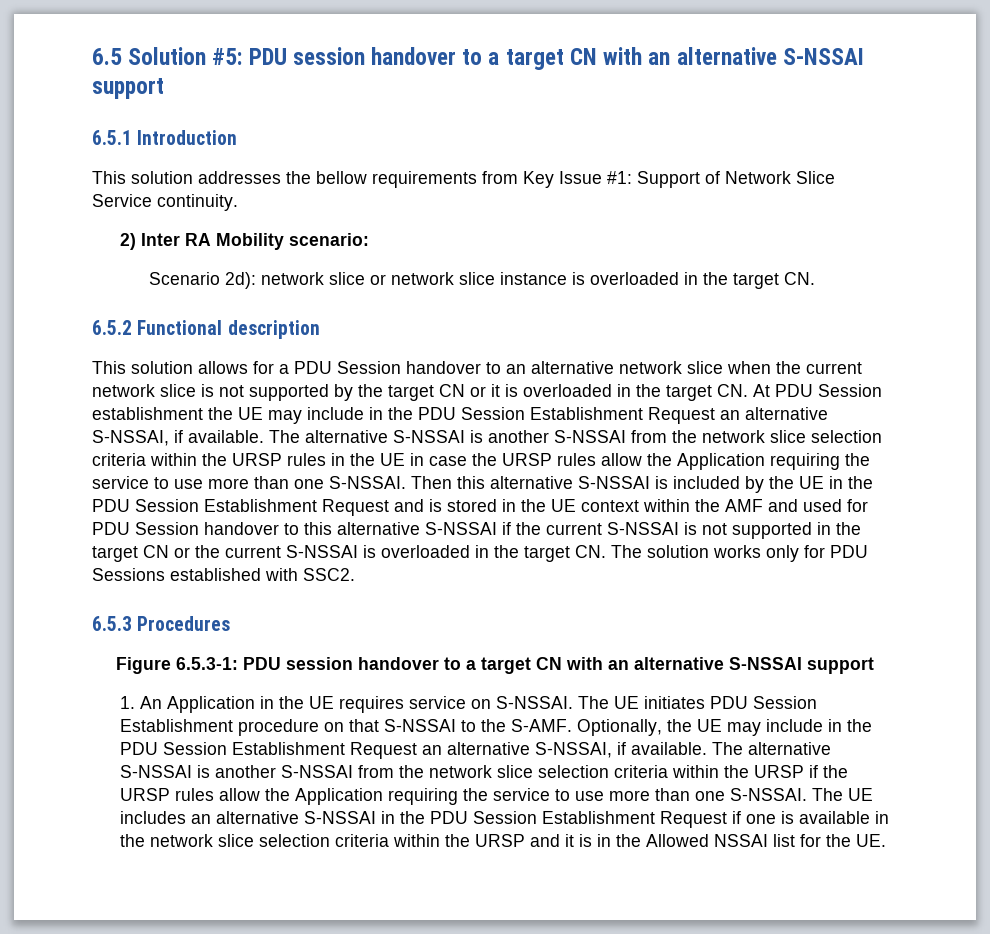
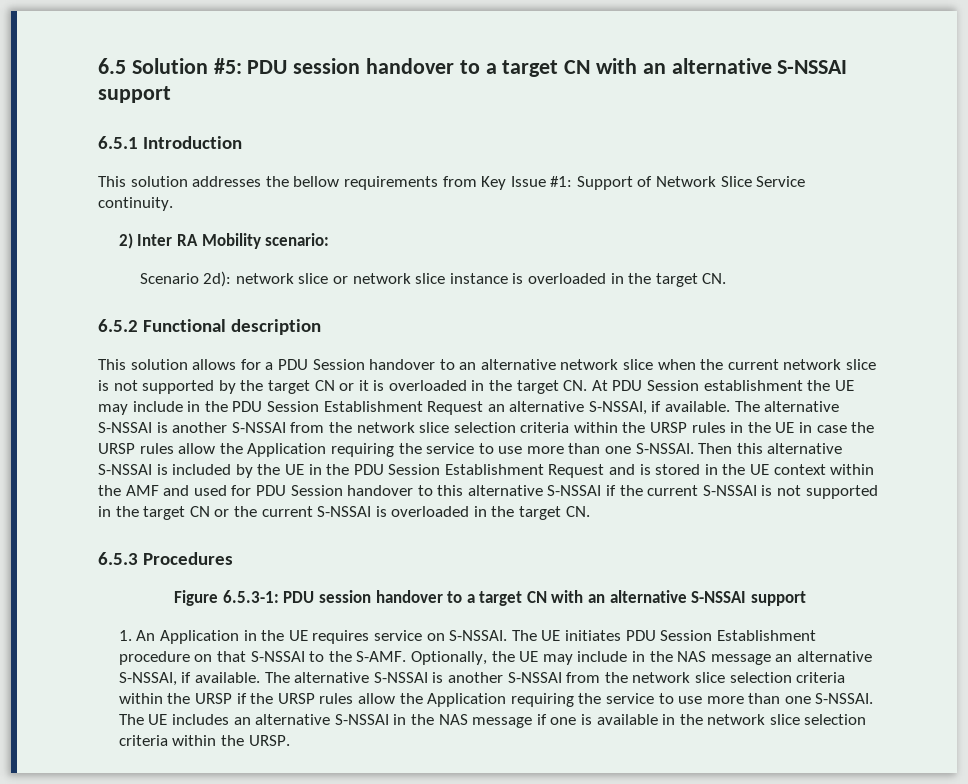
[611,545,868,562] [92,568,355,581] The solution works only for PDU Sessions established with SSC2. -> (590, 511) none
[120,742,418,759] PDU Session Establishment Request -> [677,651,771,665] NAS message
[430,811,728,828] PDU Session Establishment Request -> [438,714,533,728] NAS message
[475,834,887,847] URSP and it is in the Allowed NSSAI list for the UE. -> [248,735,290,746] URSP.

